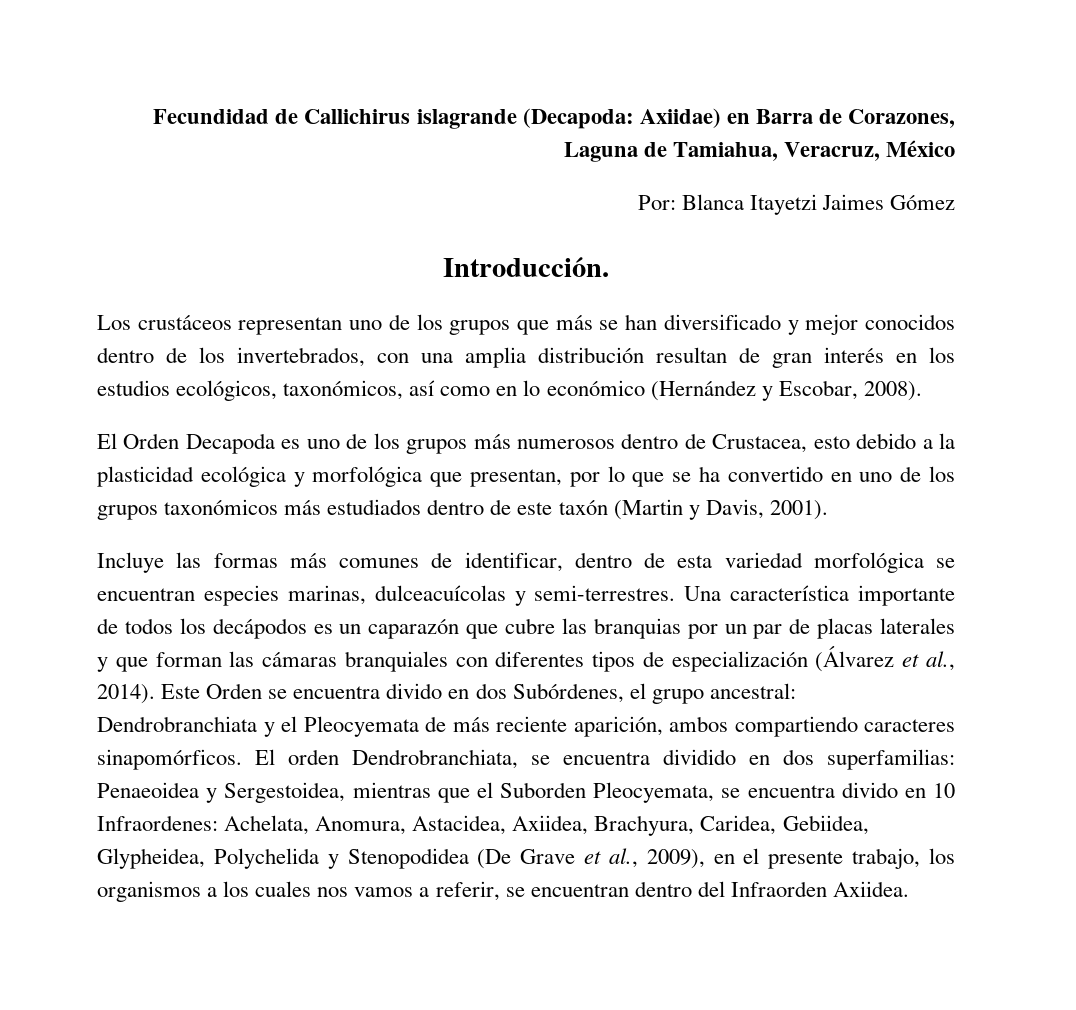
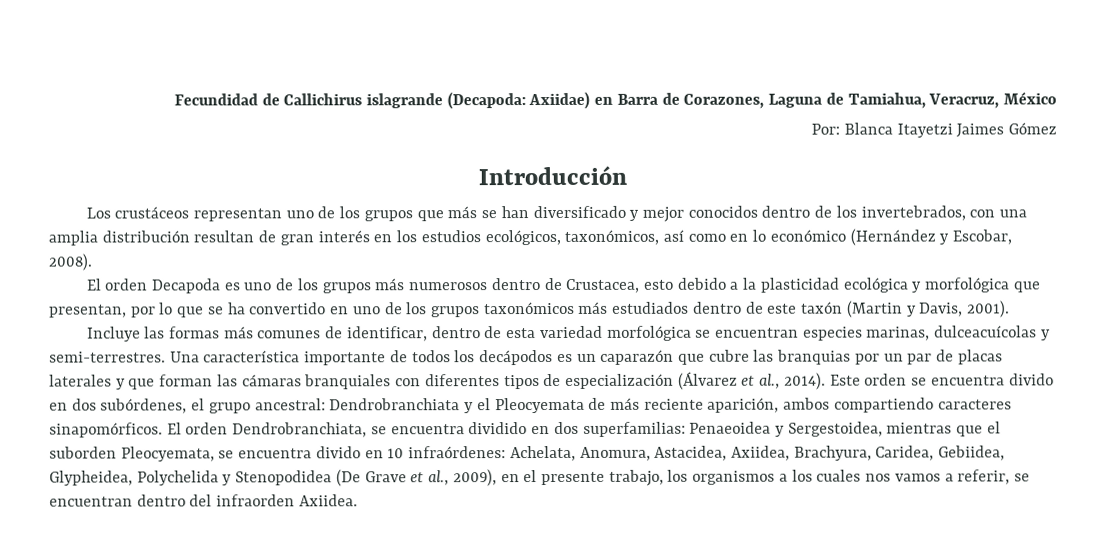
[443,257,609,277] Introducción. -> [478,165,627,186] Introducción
[123,433,180,449] Orden -> [105,278,149,291] orden
[206,683,263,699] Orden -> [864,373,908,386] orden
[512,683,624,703] Subórdenes, -> [100,398,188,414] subórdenes,
[500,782,586,798] Suborden -> [49,446,117,459] suborden
[97,815,218,831] Infraordenes: -> [408,446,507,459] infraórdenes:
[730,881,827,897] Infraorden -> [216,494,296,507] infraorden

